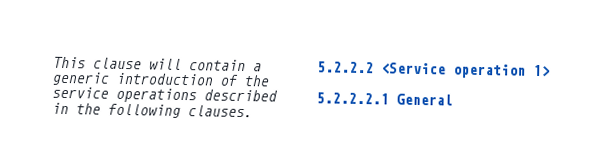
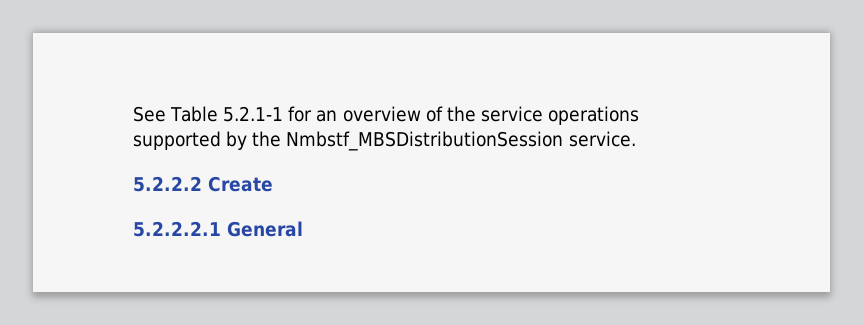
[53,56,262,72] [52,71,270,87] [52,86,278,104] [52,102,253,118] [317,61,550,79] This clause will contain a generic introduction of the service operations described in the following clauses. // 5.2.2.2 <Service operation 1> -> [133,106,640,125] [133,131,636,151] [133,176,273,192] See Table 5.2.1-1 for an overview of the service operations supported by the Nmbstf_MBSDistributionSession service. // 5.2.2.2 Create

